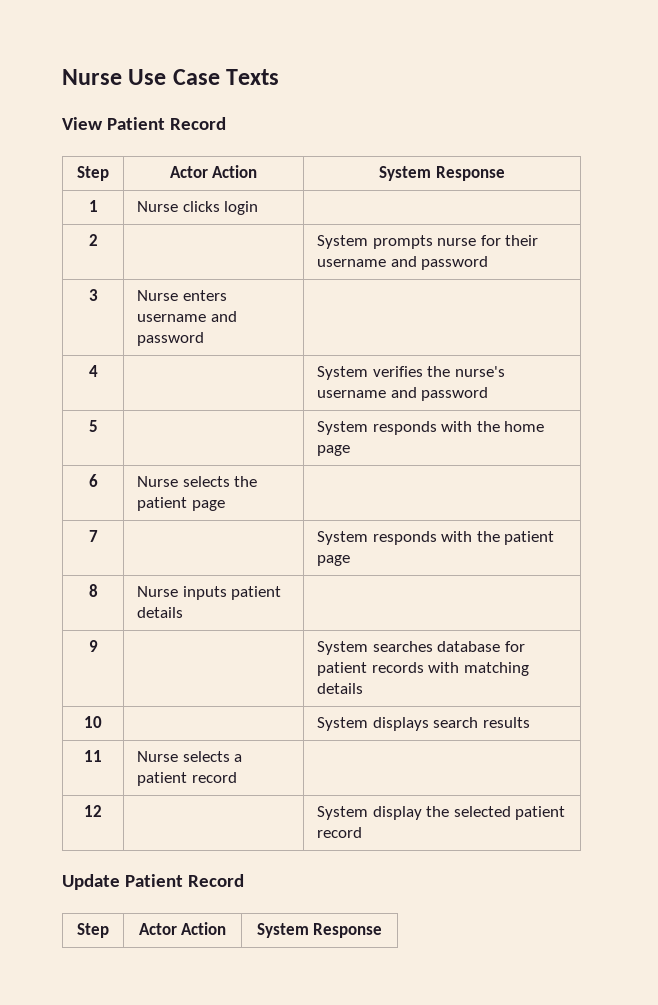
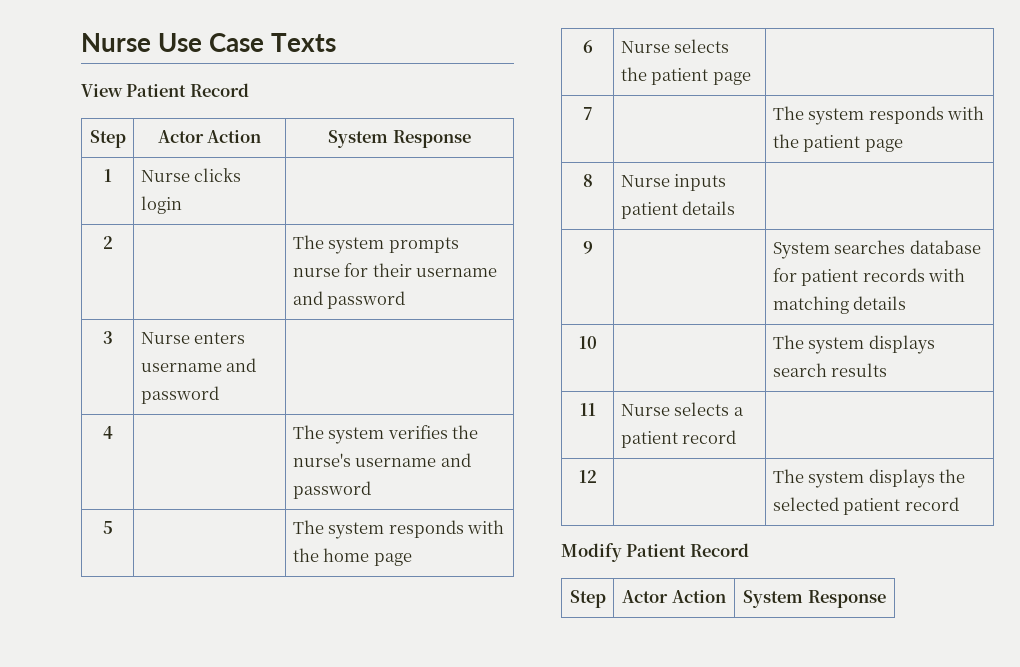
[317,235,369,249] System -> [292,235,385,254] The system
[317,366,369,380] System -> [292,425,385,444] The system
[317,421,369,435] System -> [292,520,385,539] The system
[317,531,369,545] System -> [772,106,865,125] The system
[317,717,369,731] System -> [772,335,865,354] The system
[317,806,422,820] System display -> [772,469,935,488] The system displays
[62,874,120,890] Update -> [561,543,622,562] Modify

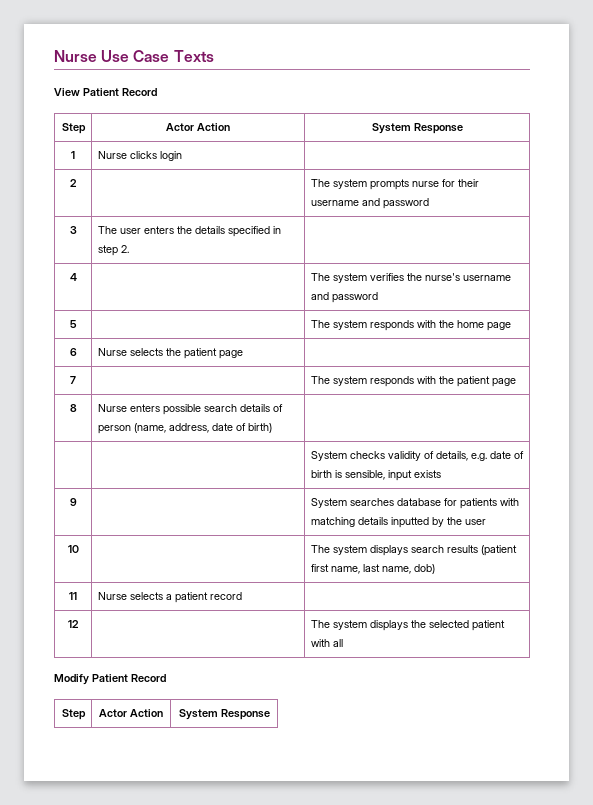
[140,332,246,344] [140,358,257,372] [140,386,219,404] Nurse enters username and password -> [97,226,281,237] [97,245,129,256] The user enters the details specified in step 2.
[674,174,727,191] [620,201,736,219] inputs patient details | -> [129,404,283,415] [97,423,272,434] [310,451,524,461] [310,470,441,481] enters possible search details of person (name, address, date of birth) | // | | System checks validity of details, e.g. date of birth is sensible, input exists
[801,268,925,286] patient records -> [459,498,497,509] patients
(907, 303) none -> [390,517,486,528] inputted by the user
(888, 370) none -> [480,545,517,556] [310,564,435,574] (patient first name, last name, dob)
[904,497,959,511] record -> [310,639,343,647] with all

